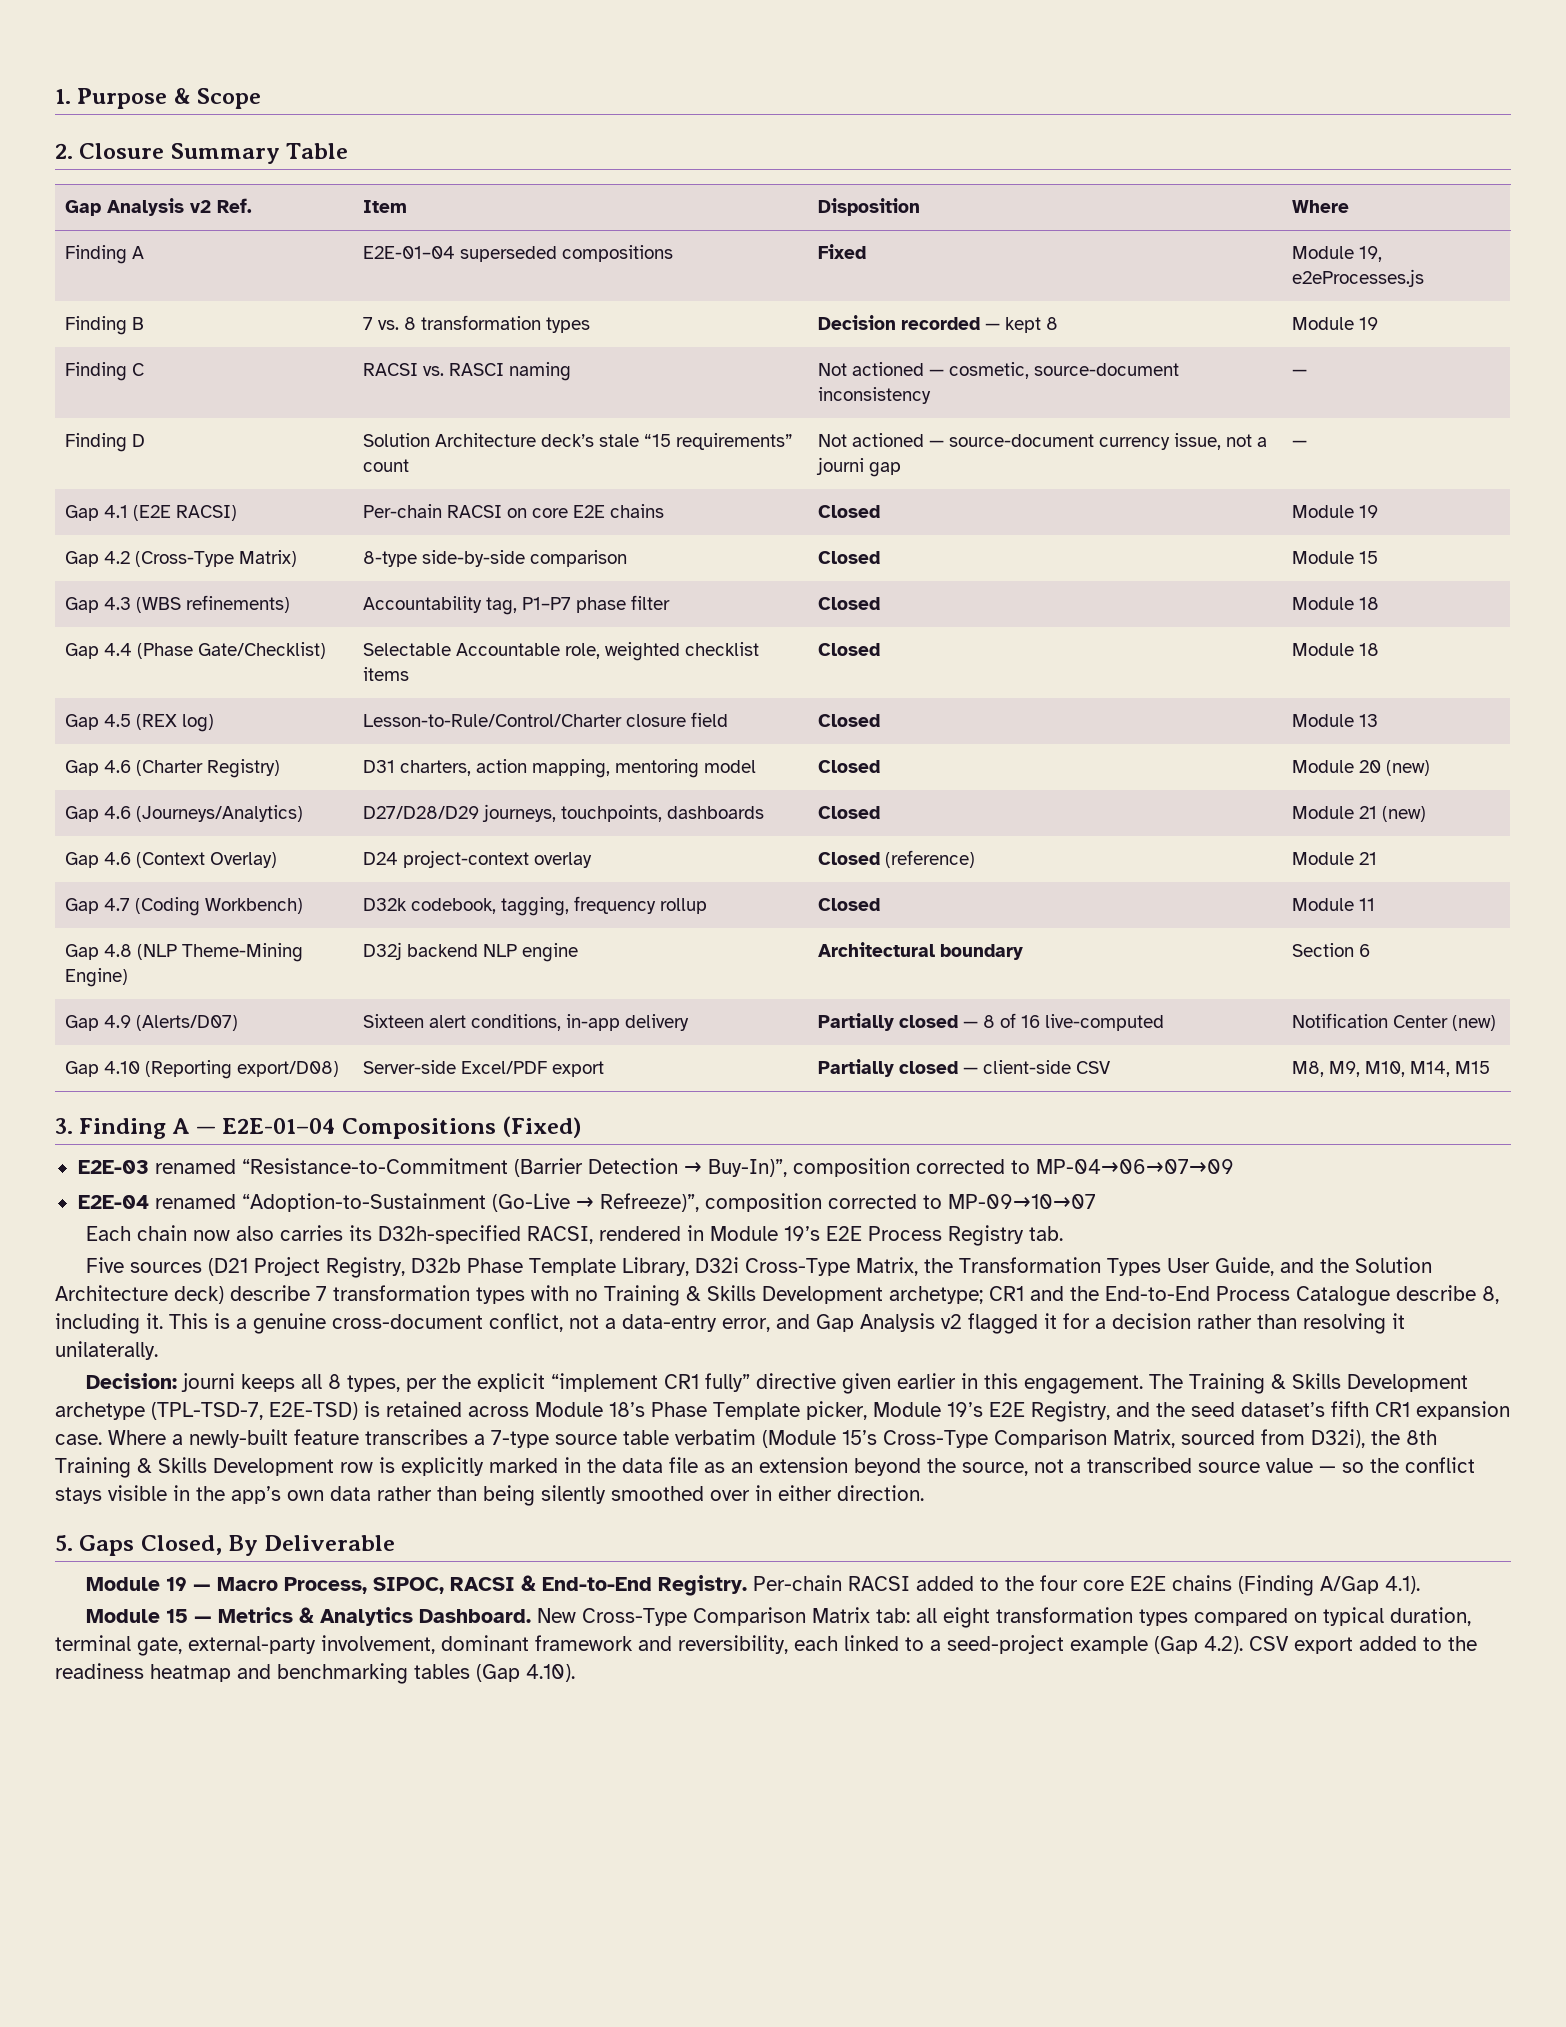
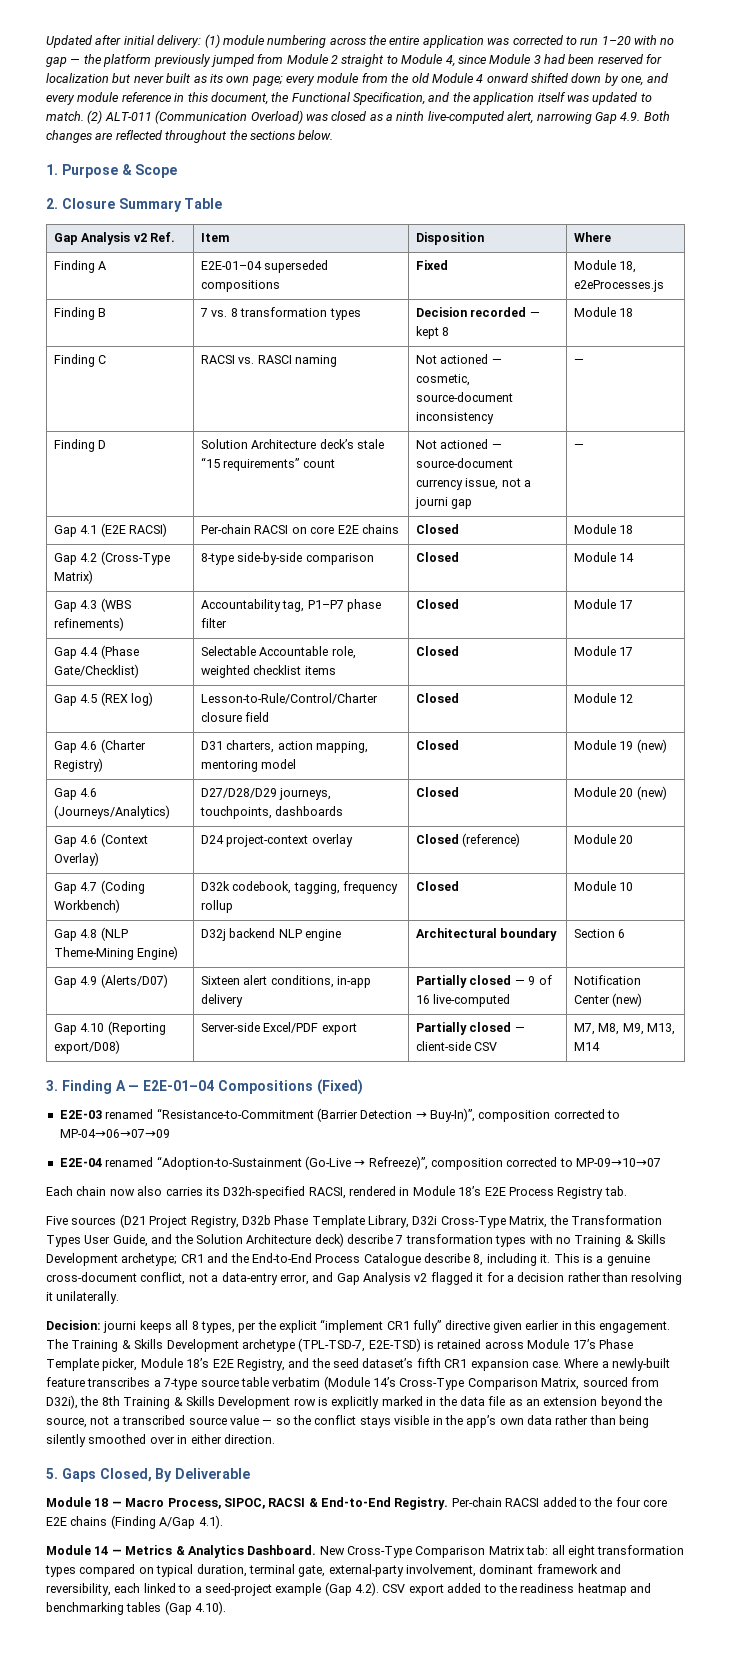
(55, 96) none -> [46,34,675,48] [46,54,663,67] [46,73,668,86] [46,92,652,105] [46,110,670,124] [46,130,334,143] Updated after initial delivery: (1) module numbering across the entire application was corrected to run 1–20 with no gap — the platform previously jumped from Module 2 straight to Module 4, since Module 3 had been reserved for localization but never built as its own page; every module from the old Module 4 onward shifted down by one, and every module reference in this document, the Functional Specification, and the application itself was updated to match. (2) ALT-011 (Communication Overload) was closed as a ninth live-computed alert, narrowing Gap 4.9. Both changes are reflected throughout the sections below. //
[1359,246,1383,262] 19, -> [619,261,637,273] 18,
[1359,317,1379,330] 19 -> [619,308,634,317] 18
[1359,505,1379,518] 19 -> [619,525,634,534] 18
[1359,551,1379,564] 15 -> [619,553,635,562] 14
[1359,597,1380,610] 18 -> [619,600,634,609] 17
[1359,643,1380,656] 18 -> [619,647,634,656] 17
[1359,714,1379,727] 13 -> [619,694,634,703] 12
[1359,760,1382,773] 20 -> [619,741,634,750] 19
[1359,806,1378,819] 21 -> [619,788,634,797] 20
[1359,852,1378,865] 21 -> [619,835,634,844] 20
[1359,898,1376,911] 11 -> [619,882,634,891] 10
[983,1015,996,1028] 8 -> [528,976,536,985] 9
(1111, 1067) none -> [574,1023,596,1035] M7,
[1365,1061,1491,1077] M10, M14, M15 -> [647,1023,676,1035] [574,1042,601,1051] M13, M14
[783,1226,820,1241] 19’s -> [458,1186,482,1196] 18’s
[609,1402,645,1417] 18’s -> [572,1339,596,1349] 17’s
[947,1402,983,1417] 19’s -> [186,1358,210,1368] 18’s
[842,1430,877,1445] 15’s -> [373,1377,396,1387] 14’s
[165,1577,187,1591] 19 -> [94,1498,109,1507] 18
[165,1609,188,1623] 15 -> [94,1546,109,1555] 14

